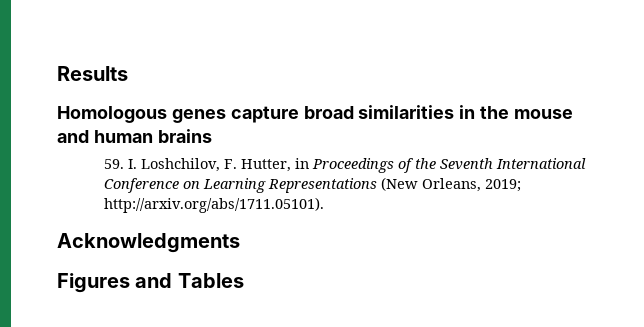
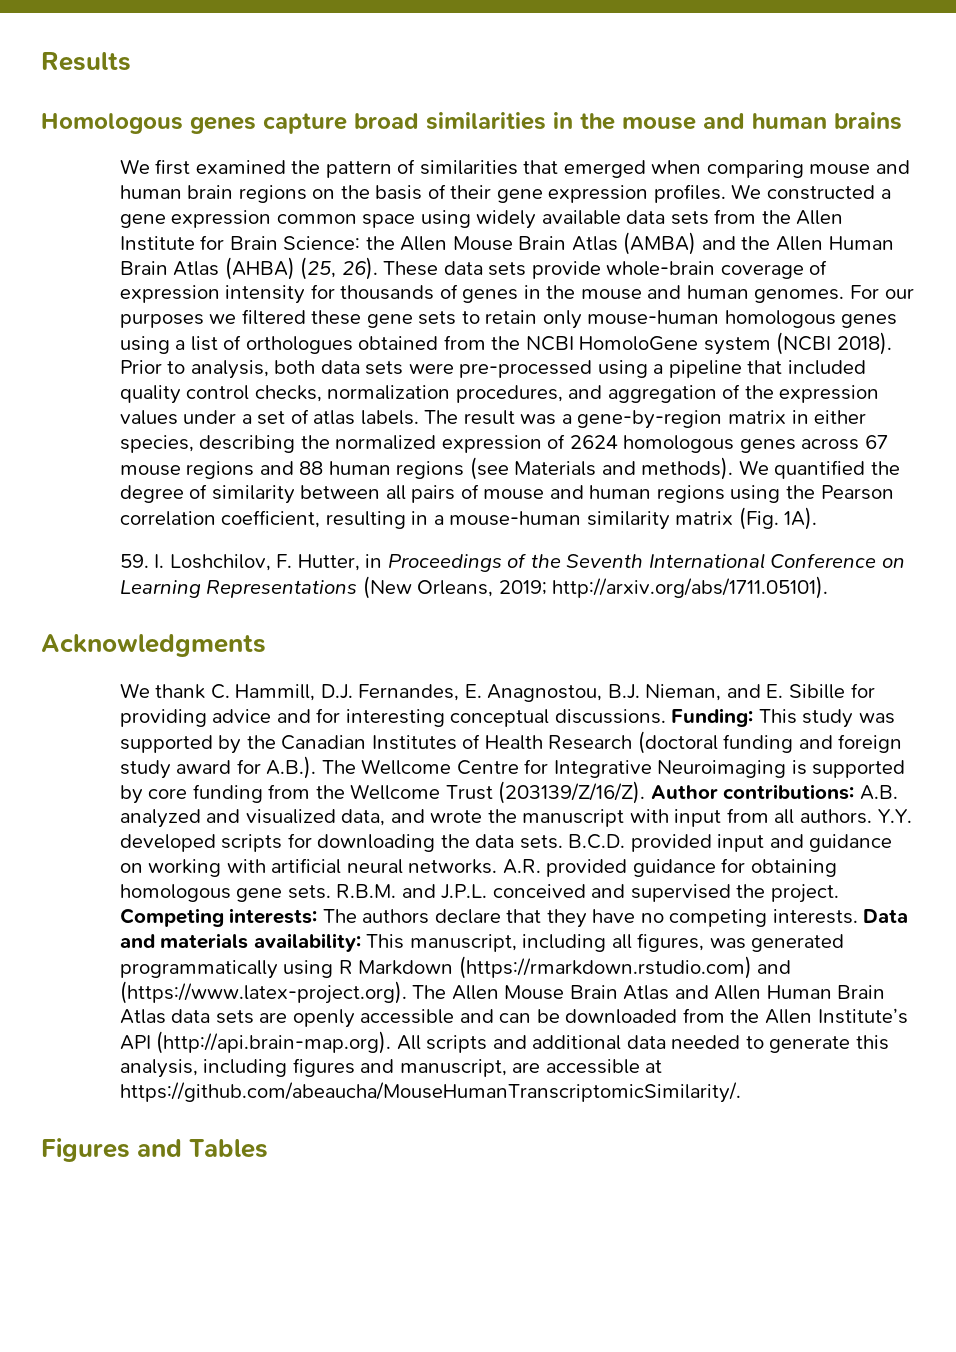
(212, 136) none -> [119,159,911,178] [119,184,891,203] [119,209,844,229] [119,232,894,255] [119,257,828,280] [119,284,914,304] [119,309,898,329] [119,332,893,355] [119,360,867,379] [119,384,880,404] [119,409,867,429] [119,434,888,453] [119,457,901,480] [119,484,894,504] [119,507,818,530] // We first examined the pattern of similarities that emerged when comparing mouse and human brain regions on the basis of their gene expression profiles. We constructed a gene expression common space using widely available data sets from the Allen Institute for Brain Science: the Allen Mouse Brain Atlas (AMBA) and the Allen Human Brain Atlas (AHBA) (25, 26). These data sets provide whole-brain coverage of expression intensity for thousands of genes in the mouse and human genomes. For our purposes we filtered these gene sets to retain only mouse-human homologous genes using a list of orthologues obtained from the NCBI HomoloGene system (NCBI 2018). Prior to analysis, both data sets were pre-processed using a pipeline that included quality control checks, normalization procedures, and aggregation of the expression values under a set of atlas labels. The result was a gene-by-region matrix in either species, describing the normalized expression of 2624 homologous genes across 67 mouse regions and 88 human regions (see Materials and methods). We quantified the degree of similarity between all pairs of mouse and human regions using the Pearson correlation coefficient, resulting in a mouse-human similarity matrix (Fig. 1A).
(240, 243) none -> [119,683,875,702] [119,708,895,728] [119,731,903,754] [119,756,906,779] [119,781,898,804] [119,808,912,828] [119,833,893,852] [119,858,837,877] [119,884,839,903] [119,908,909,928] [119,933,845,952] [119,956,792,979] [119,981,886,1004] [119,1008,908,1028] [119,1031,889,1054] [119,1058,663,1078] [119,1082,741,1103] // We thank C. Hammill, D.J. Fernandes, E. Anagnostou, B.J. Nieman, and E. Sibille for providing advice and for interesting conceptual discussions. Funding: This study was supported by the Canadian Institutes of Health Research (doctoral funding and foreign study award for A.B.). The Wellcome Centre for Integrative Neuroimaging is supported by core funding from the Wellcome Trust (203139/Z/16/Z). Author contributions: A.B. analyzed and visualized data, and wrote the manuscript with input from all authors. Y.Y. developed scripts for downloading the data sets. B.C.D. provided input and guidance on working with artificial neural networks. A.R. provided guidance for obtaining homologous gene sets. R.B.M. and J.P.L. conceived and supervised the project. Competing interests: The authors declare that they have no competing interests. Data and materials availability: This manuscript, including all figures, was generated programmatically using R Markdown (https://rmarkdown.rstudio.com) and (https://www.latex-project.org). The Allen Mouse Brain Atlas and Allen Human Brain Atlas data sets are openly accessible and can be downloaded from the Allen Institute’s API (http://api.brain-map.org). All scripts and additional data needed to generate this analysis, including figures and manuscript, are accessible at https://github.com/abeaucha/MouseHumanTranscriptomicSimilarity/.

